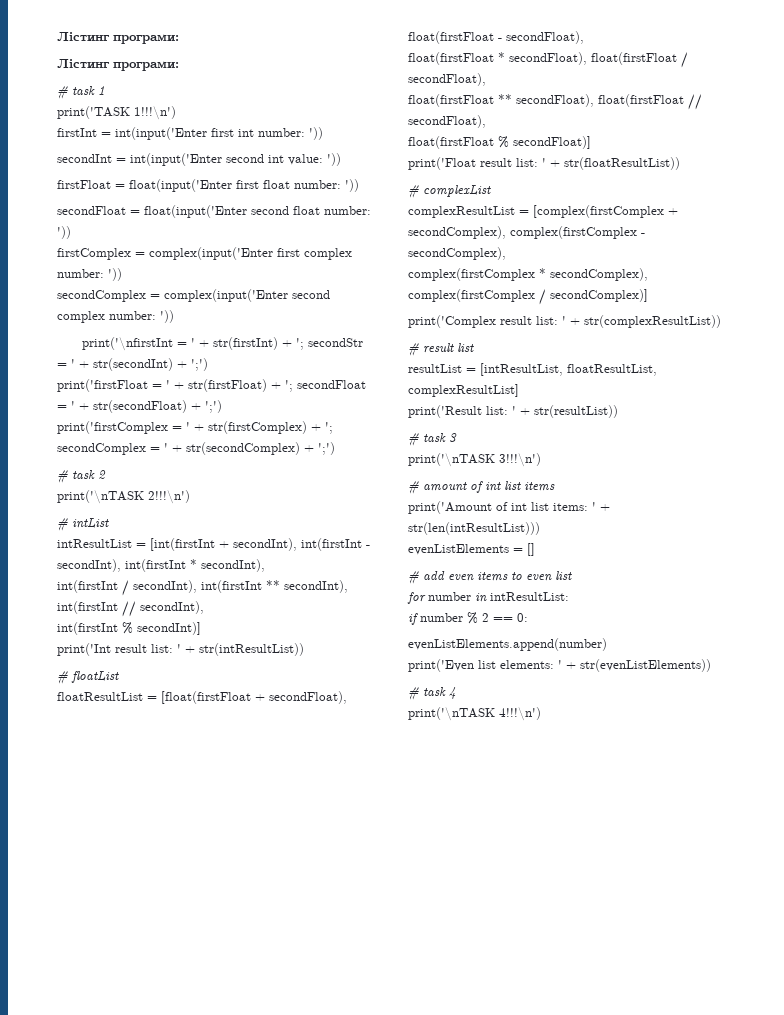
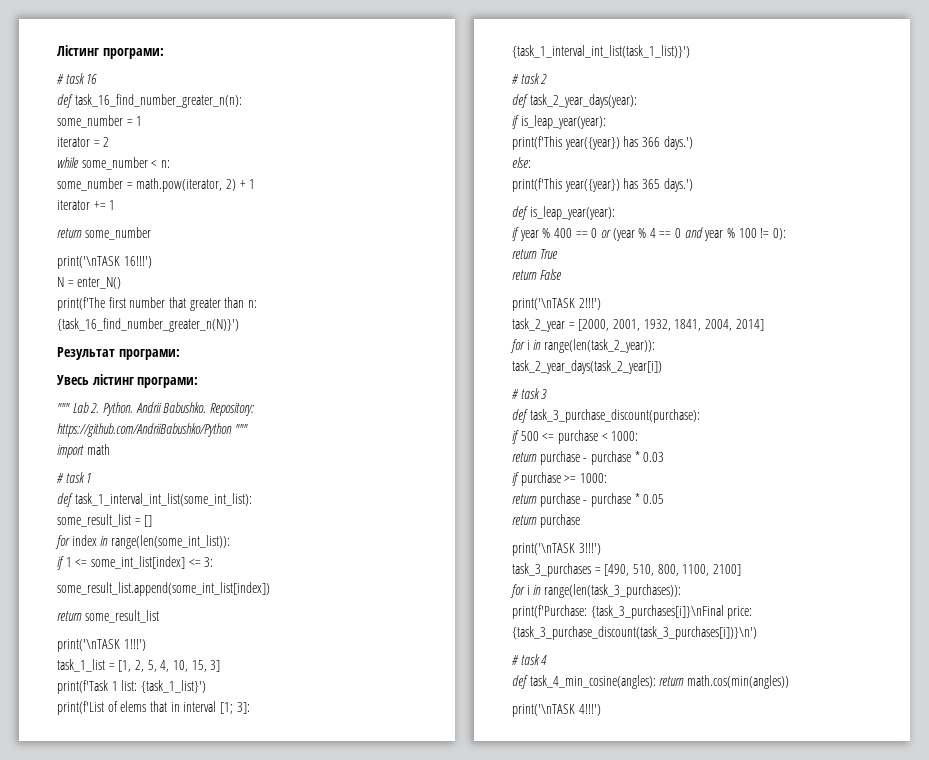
[57,32,179,44] [57,59,179,71] [57,86,105,99] [57,106,176,120] [57,127,323,140] [57,153,341,166] [57,179,359,192] [57,205,371,218] [57,226,71,239] [57,247,352,260] [57,268,122,281] [57,289,330,302] [57,310,174,323] [81,337,363,351] [57,358,208,371] [57,379,366,392] [57,400,222,413] [57,421,333,434] [57,442,335,455] [57,470,106,483] [57,490,190,504] [57,518,109,531] [57,538,370,551] [57,559,265,572] [57,580,348,596] [57,601,204,617] [57,622,201,635] [57,643,304,656] [57,671,119,684] [57,691,347,704] [408,31,584,44] [408,52,688,68] [408,73,486,86] [408,94,702,110] [408,115,486,128] [408,136,591,149] [408,157,680,170] [408,185,491,198] [408,205,678,218] [408,226,645,239] [408,247,506,260] [408,268,648,281] [408,289,648,305] [408,315,721,328] [408,343,474,356] [408,363,657,376] [408,384,519,397] [408,405,618,418] [408,433,457,446] [408,453,541,467] [408,481,555,494] [408,501,610,514] [408,522,540,535] [408,543,535,556] [408,571,572,584] [407,592,569,604] [408,612,528,625] [408,638,607,651] [408,659,711,672] Лістинг програми: // Лістинг програми: // # task 1 // print('TASK 1!!!\n') // firstInt = int(input('Enter first int number: ')) // secondInt = int(input('Enter second int value: ')) // firstFloat = float(input('Enter first float number: ')) // secondFloat = float(input('Enter second float number: ')) // firstComplex = complex(input('Enter first complex number: ')) // secondComplex = complex(input('Enter second complex number: ')) // print('\nfirstInt = ' + str(firstInt) + '; secondStr = ' + str(secondInt) + ';') // print('firstFloat = ' + str(firstFloat) + '; secondFloat = ' + str(secondFloat) + ';') // print('firstComplex = ' + str(firstComplex) + '; secondComplex = ' + str(secondComplex) + ';') // # task 2 // print('\nTASK 2!!!\n') // # intList // intResultList = [int(firstInt + secondInt), int(firstInt - secondInt), int(firstInt * secondInt), // int(firstInt / secondInt), int(firstInt ** secondInt), int(firstInt // secondInt), // int(firstInt % secondInt)] // print('Int result list: ' + str(intResultList)) // # floatList // floatResultList = [float(firstFloat + secondFloat), float(firstFloat - secondFloat), // float(firstFloat * secondFloat), float(firstFloat / secondFloat), // float(firstFloat ** secondFloat), float(firstFloat // secondFloat), // float(firstFloat % secondFloat)] // print('Float result list: ' + str(floatResultList)) // # complexList // complexResultList = [complex(firstComplex + secondComplex), complex(firstComplex - secondComplex), // complex(firstComplex * secondComplex), complex(firstComplex / secondComplex)] // print('Complex result list: ' + str(complexResultList)) // # result list // resultList = [intResultList, floatResultList, complexResultList] // print('Result list: ' + str(resultList)) // # task 3 // print('\nTASK 3!!!\n') // # amount of int list items // print('Amount of int list items: ' + str(len(intResultList))) // evenListElements = [] // # add even items to even list // for number in intResultList: // if number % 2 == 0: // evenListElements.append(number) // print('Even list elements: ' + str(evenListElements)) -> [57,45,164,59] [57,73,98,84] [57,94,242,108] [57,115,143,128] [57,137,110,147] [57,157,170,170] [57,178,256,192] [57,200,116,210] [57,227,151,240] [57,256,152,269] [57,277,122,289] [57,297,257,311] [57,318,239,332] [57,347,180,360] [57,374,199,388] [57,402,254,416] [57,423,248,437] [57,444,110,458] [57,472,92,483] [57,493,252,507] [57,514,153,527] [55,535,230,549] [57,556,214,570] [57,582,270,596] [57,610,159,623] [57,639,146,652] [57,659,221,672] [57,680,206,694] [57,701,250,715] [512,45,690,58] [512,73,548,84] [512,94,637,108] [512,115,606,129] [512,136,693,150] [512,157,531,168] [512,178,693,192] [512,206,615,220] [512,227,786,241] [512,249,558,259] [512,269,562,280] [512,298,601,311] [512,318,764,332] [510,339,655,353] [512,360,662,374] [512,388,548,399] [512,409,700,423] [512,430,639,444] [512,451,665,465] [512,472,607,486] [512,493,665,507] [512,514,580,528] [512,543,601,556] [512,563,741,577] [510,584,681,598] [512,605,753,619] [512,626,757,640] Лістинг програми: // # task 16 // def task_16_find_number_greater_n(n): // some_number = 1 // iterator = 2 // while some_number < n: // some_number = math.pow(iterator, 2) + 1 // iterator += 1 // return some_number // print('\nTASK 16!!!') // N = enter_N() // print(f'The first number that greater than n: {task_16_find_number_greater_n(N)}') // Результат програми: // Увесь лістинг програми: // """ Lab 2. Python. Andrii Babushko. Repository: https://github.com/AndriiBabushko/Python """ // import math // # task 1 // def task_1_interval_int_list(some_int_list): // some_result_list = [] // for index in range(len(some_int_list)): // if 1 <= some_int_list[index] <= 3: // some_result_list.append(some_int_list[index]) // return some_result_list // print('\nTASK 1!!!') // task_1_list = [1, 2, 5, 4, 10, 15, 3] // print(f'Task 1 list: {task_1_list}') // print(f'List of elems that in interval [1; 3]: {task_1_interval_int_list(task_1_list)}') // # task 2 // def task_2_year_days(year): // if is_leap_year(year): // print(f'This year({year}) has 366 days.') // else: // print(f'This year({year}) has 365 days.') // def is_leap_year(year): // if year % 400 == 0 or (year % 4 == 0 and year % 100 != 0): // return True // return False // print('\nTASK 2!!!') // task_2_year = [2000, 2001, 1932, 1841, 2004, 2014] // for i in range(len(task_2_year)): // task_2_year_days(task_2_year[i]) // # task 3 // def task_3_purchase_discount(purchase): // if 500 <= purchase < 1000: // return purchase - purchase * 0.03 // if purchase >= 1000: // return purchase - purchase * 0.05 // return purchase // print('\nTASK 3!!!') // task_3_purchases = [490, 510, 800, 1100, 2100] // for i in range(len(task_3_purchases)): // print(f'Purchase: {task_3_purchases[i]}\nFinal price: {task_3_purchase_discount(task_3_purchases[i])}\n')
[408,707,541,721] // print('\nTASK 4!!!\n') -> [512,675,789,689] [512,704,601,717] // def task_4_min_cosine(angles): return math.cos(min(angles)) // print('\nTASK 4!!!')

